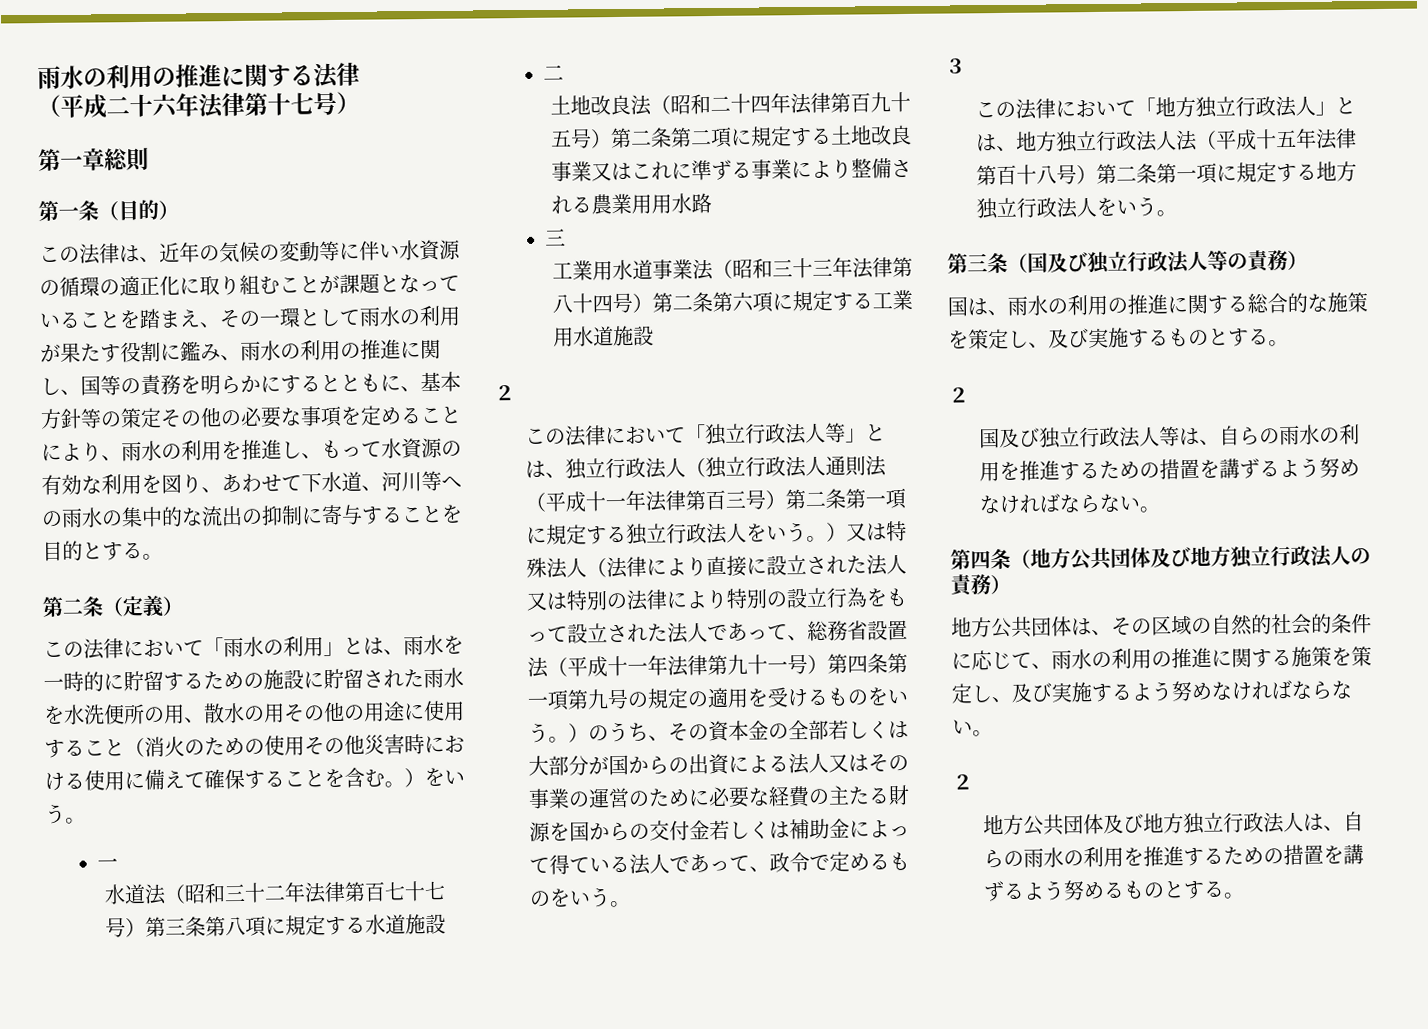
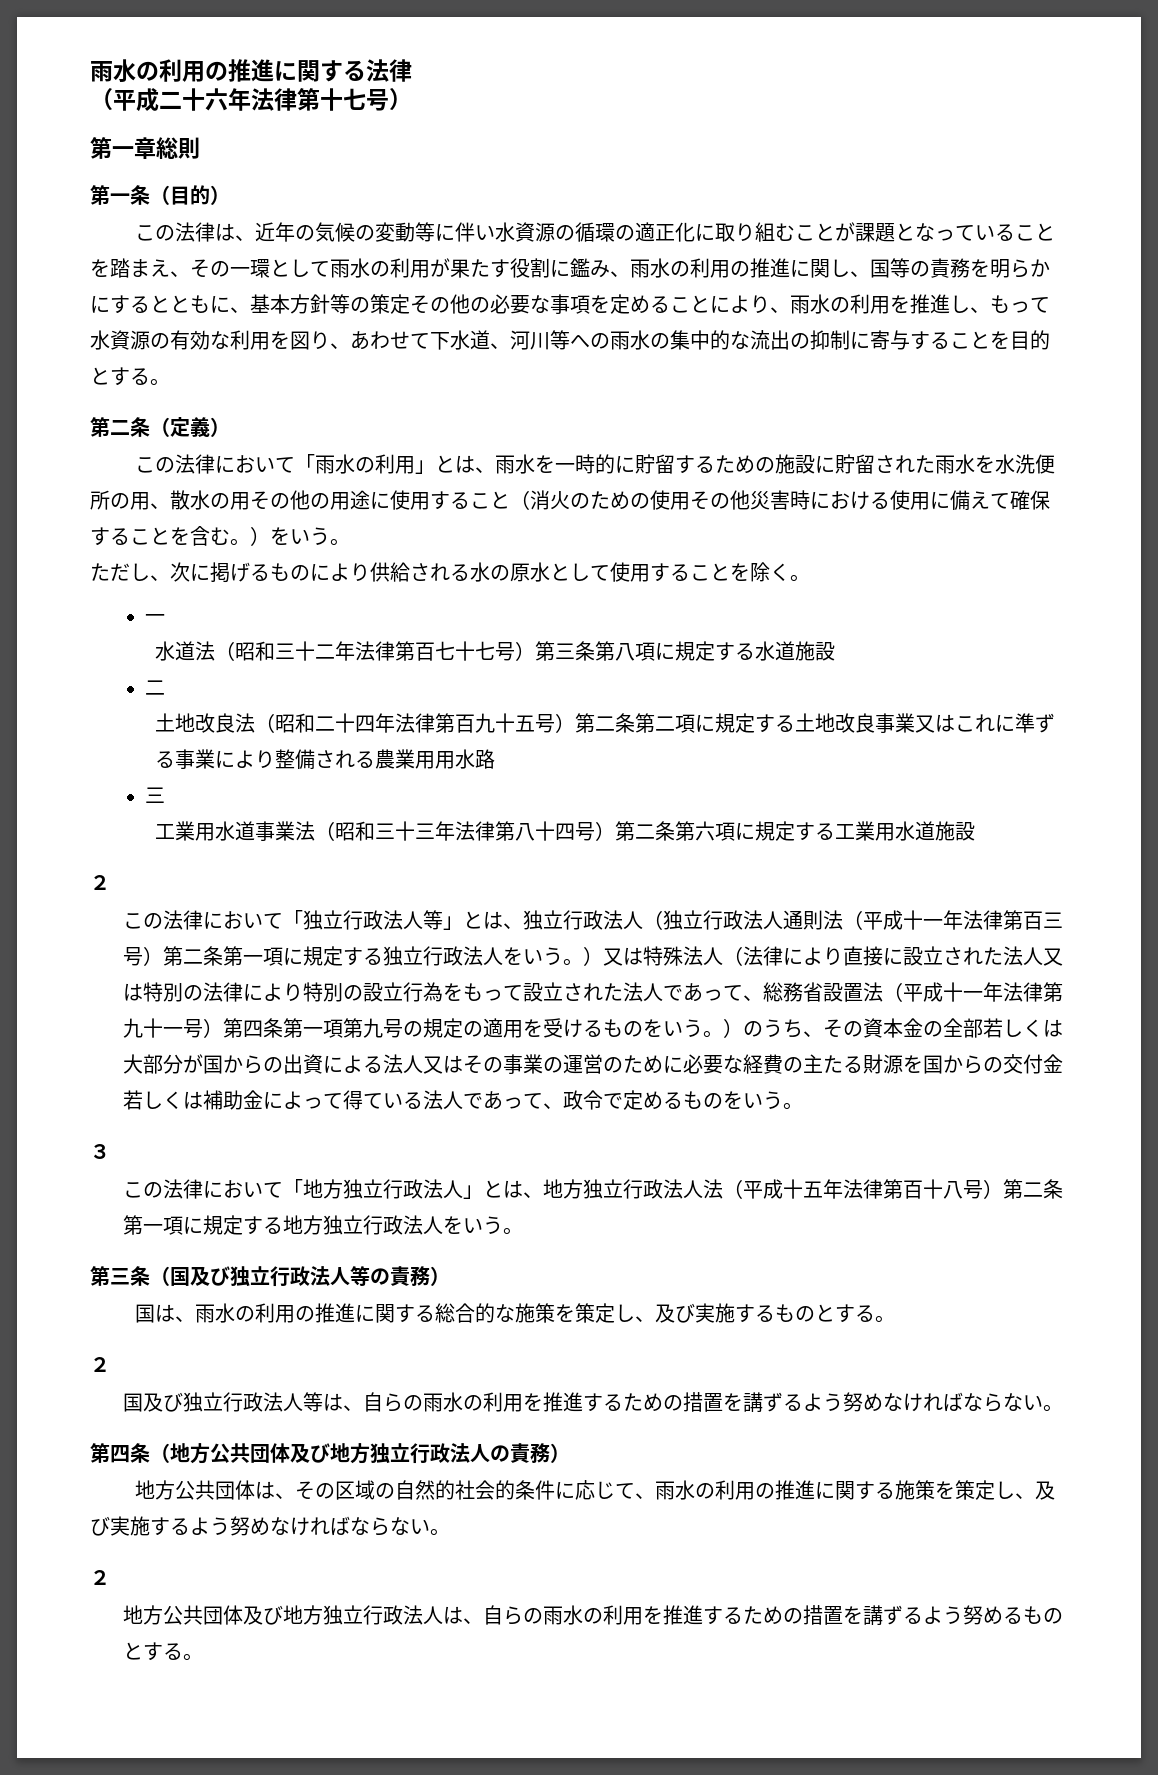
(86, 820) none -> [90,562,810,583] // ただし、次に掲げるものにより供給される水の原水として使用することを除く。

